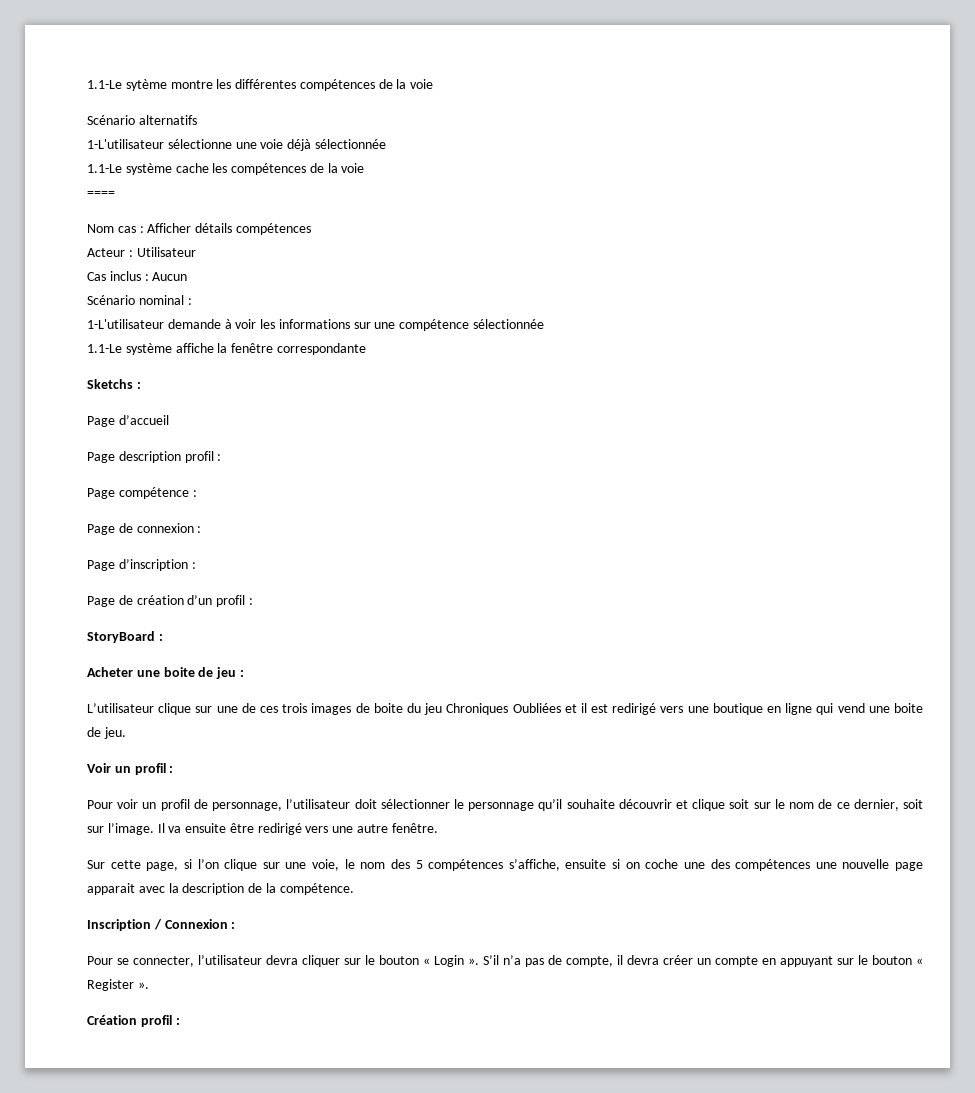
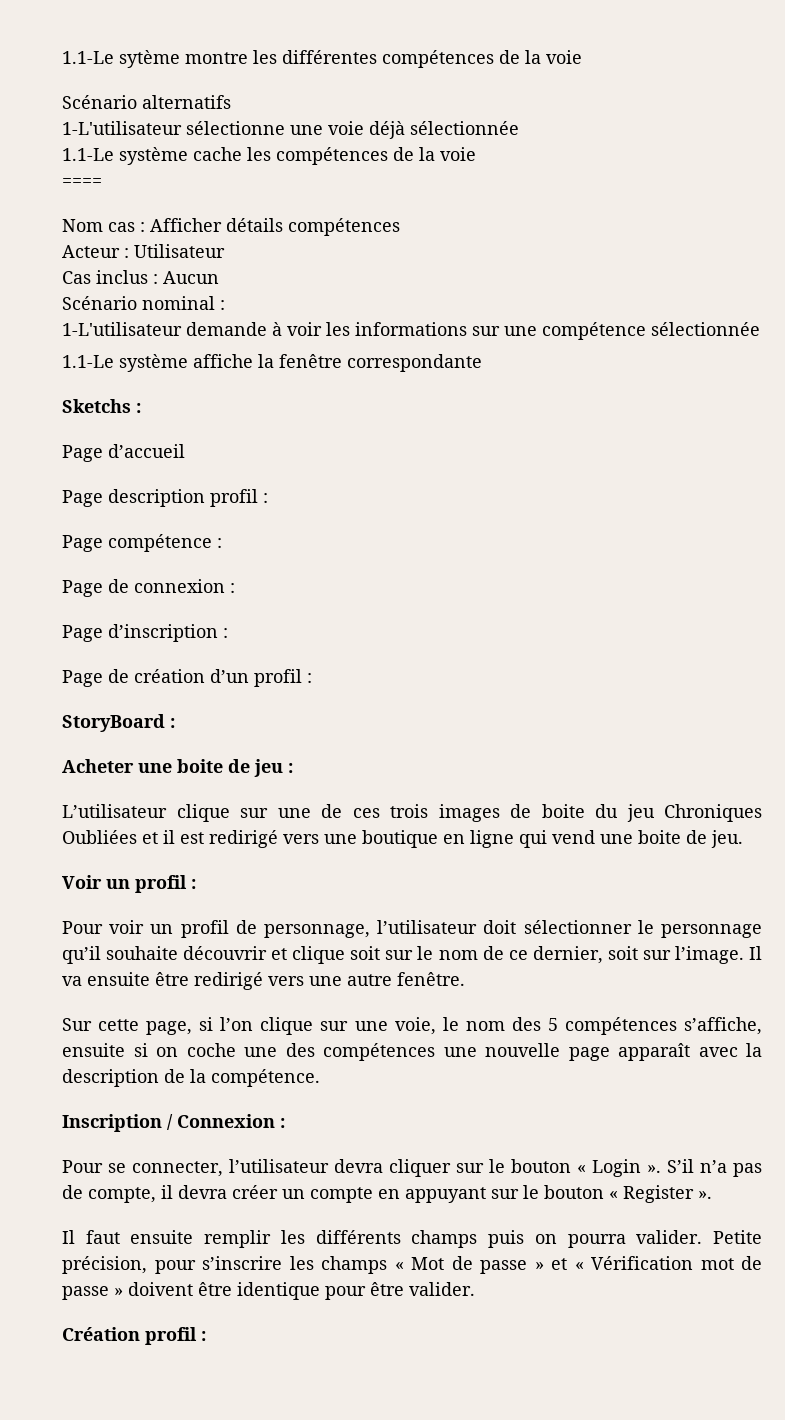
[87,883,135,895] apparait -> [618,1043,690,1061] apparaît
(149, 985) none -> [62,1230,763,1248] [62,1256,762,1274] [62,1282,475,1300] // Il faut ensuite remplir les différents champs puis on pourra valider. Petite précision, pour s’inscrire les champs « Mot de passe » et « Vérification mot de passe » doivent être identique pour être valider.

